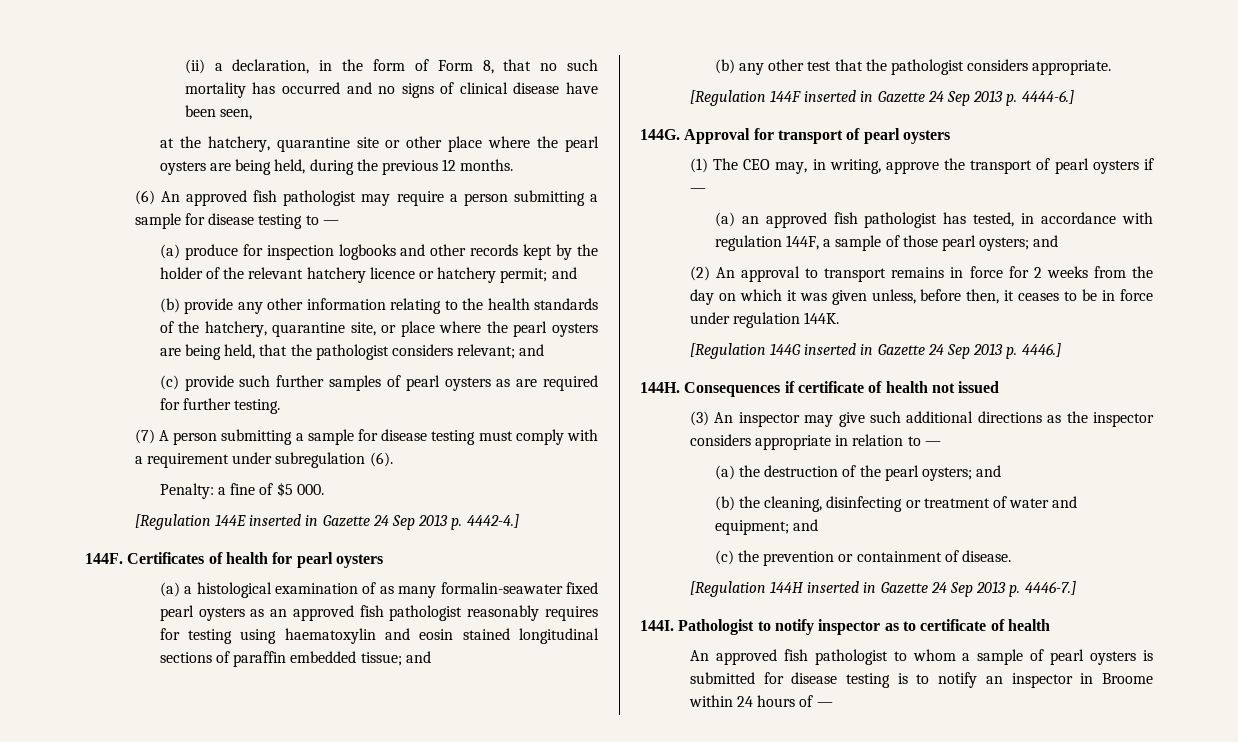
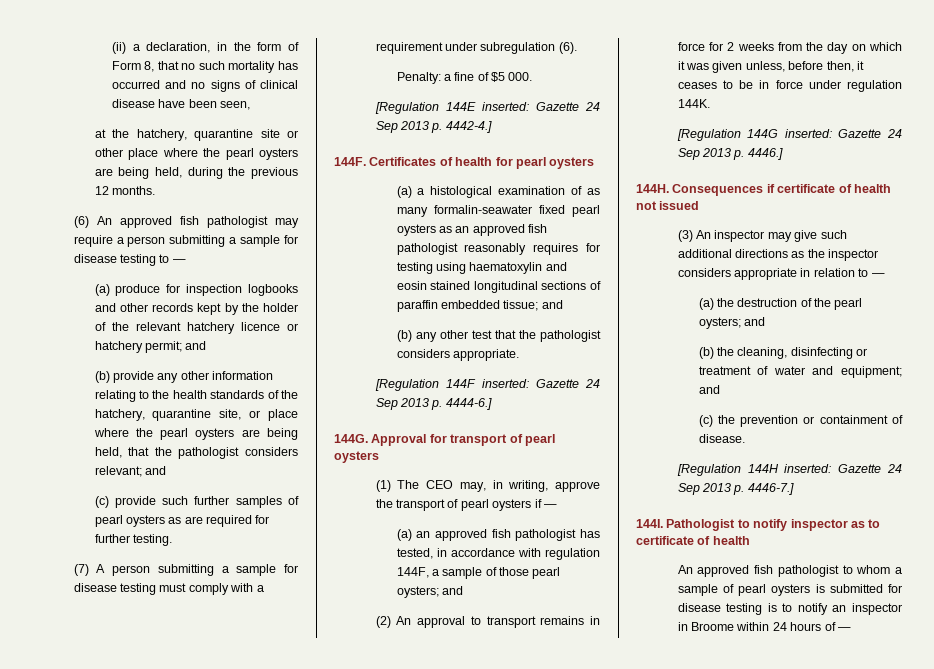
[249,514,319,526] inserted in -> [481,102,529,111] inserted:
[804,90,874,102] inserted in -> [481,379,529,388] inserted:
[804,343,874,355] inserted in -> [784,129,832,138] inserted:
[807,581,877,593] inserted in -> [784,464,832,473] inserted:

